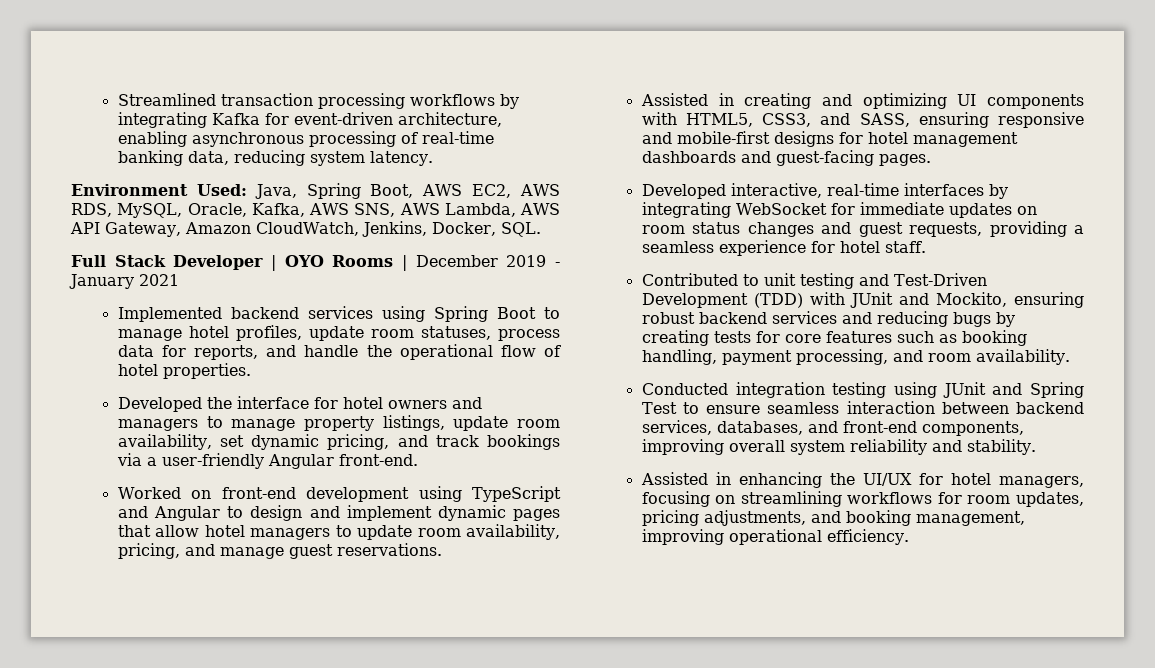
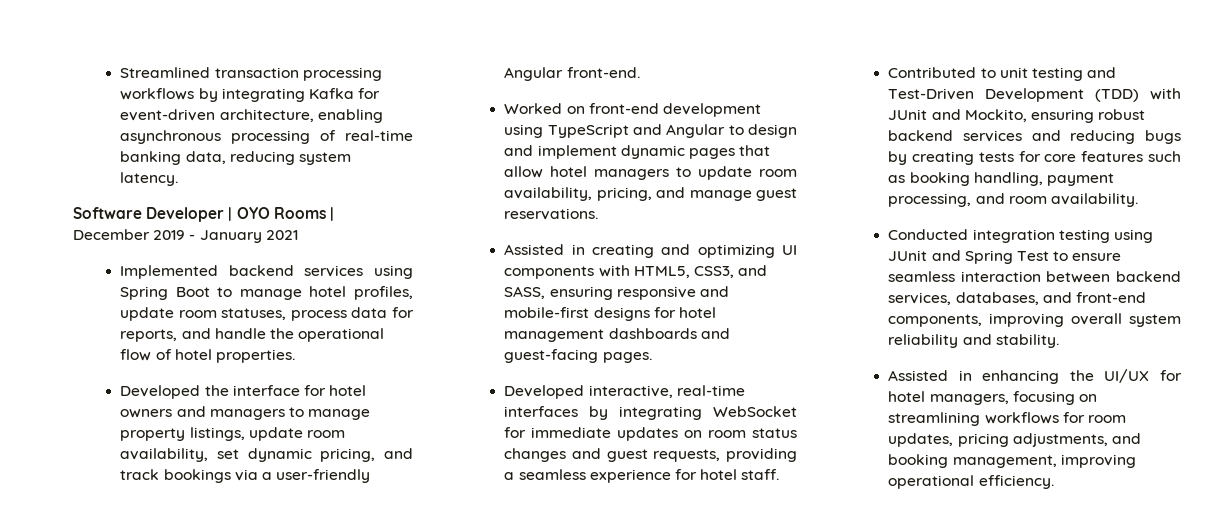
[71,183,560,199] [71,203,560,218] [70,221,541,237] [71,255,166,267] Environment Used: Java, Spring Boot, AWS EC2, AWS RDS, MySQL, Oracle, Kafka, AWS SNS, AWS Lambda, AWS API Gateway, Amazon CloudWatch, Jenkins, Docker, SQL. // Full Stack -> [73,207,142,219] Software

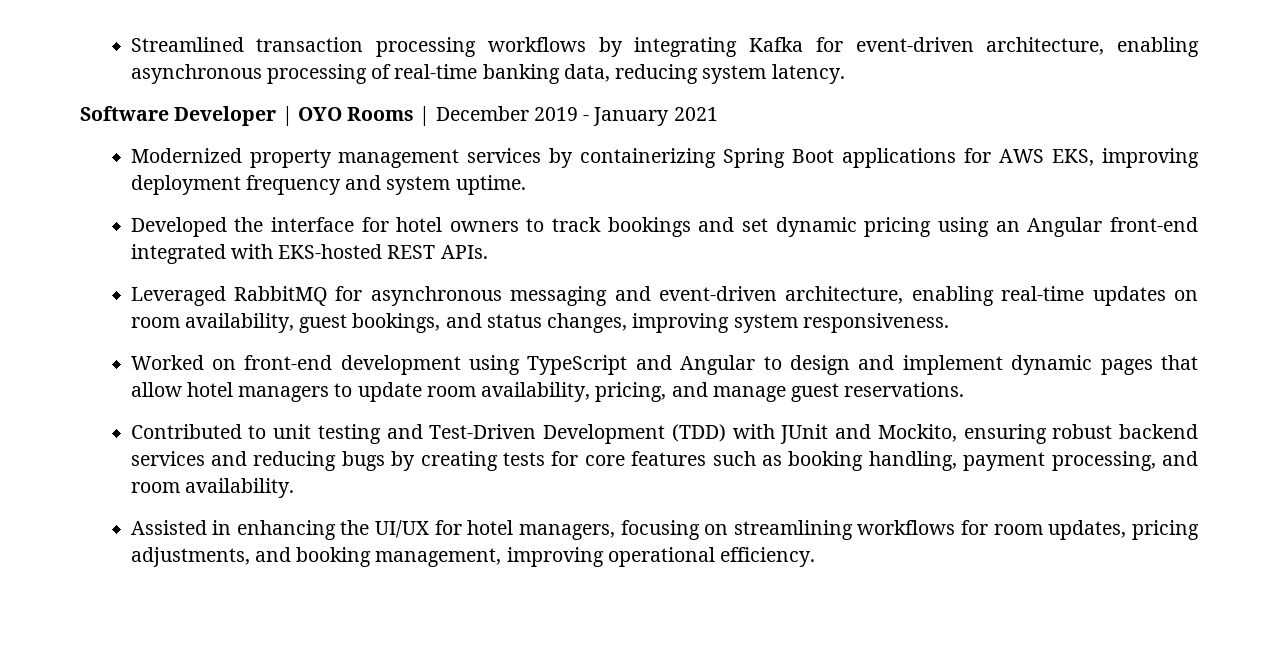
[120,265,413,279] [120,286,413,300] [120,307,414,321] [120,328,385,342] [120,349,295,363] Implemented backend services using Spring Boot to manage hotel profiles, update room statuses, process data for reports, and handle the operational flow of hotel properties. -> [130,148,1199,168] [130,175,526,195] Modernized property management services by containerizing Spring Boot applications for AWS EKS, improving deployment frequency and system uptime.
[176,406,371,420] [120,427,345,441] [120,448,413,462] [120,469,371,483] [504,67,640,81] and managers to manage property listings, update room availability, set dynamic pricing, and track bookings via a user-friendly Angular front-end. -> [526,217,1199,237] [130,244,488,264] [130,286,1198,306] [130,313,949,333] to track bookings and set dynamic pricing using an Angular front-end integrated with EKS-hosted REST APIs. // Leveraged RabbitMQ for asynchronous messaging and event-driven architecture, enabling real-time updates on room availability, guest bookings, and status changes, improving system responsiveness.
[504,244,797,258] [504,265,768,279] [504,286,729,300] [504,307,716,321] [504,328,730,342] [504,349,652,363] [504,385,745,399] [504,406,797,420] [504,427,797,441] [504,448,797,462] [504,469,780,483] // Assisted in creating and optimizing UI components with HTML5, CSS3, and SASS, ensuring responsive and mobile-first designs for hotel management dashboards and guest-facing pages. // Developed interactive, real-time interfaces by integrating WebSocket for immediate updates on room status changes and guest requests, providing a seamless experience for hotel staff. -> (965, 389) none
[888,229,1153,243] [888,250,1122,264] [888,271,1181,283] [888,292,1146,305] [888,313,1181,327] [888,334,1059,348] // Conducted integration testing using JUnit and Spring Test to ensure seamless interaction between backend services, databases, and front-end components, improving overall system reliability and stability. -> (294, 488) none

